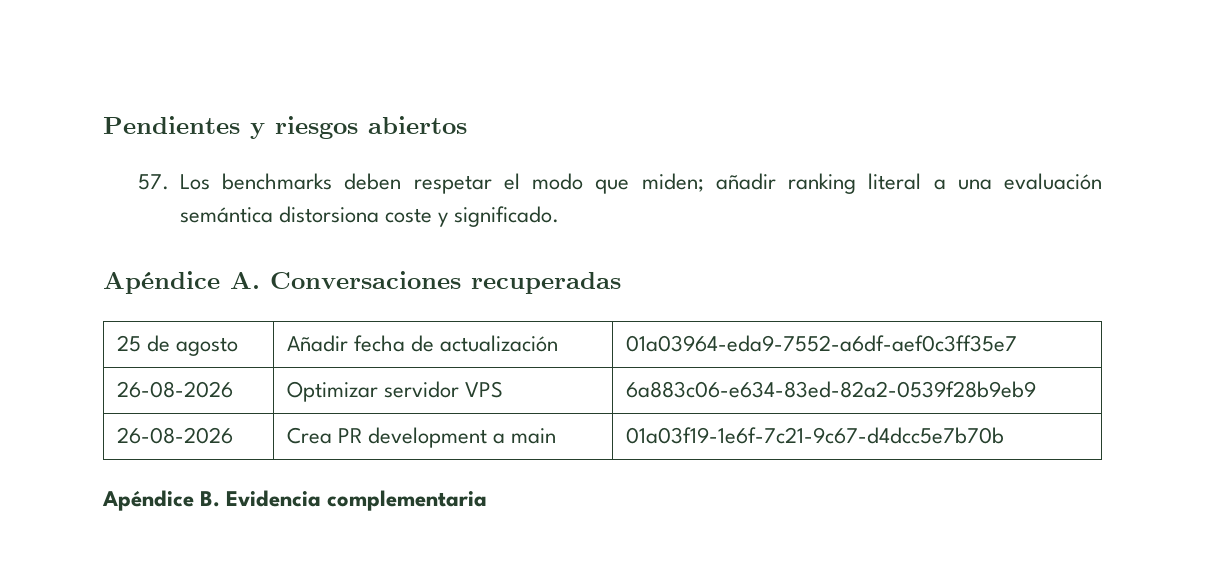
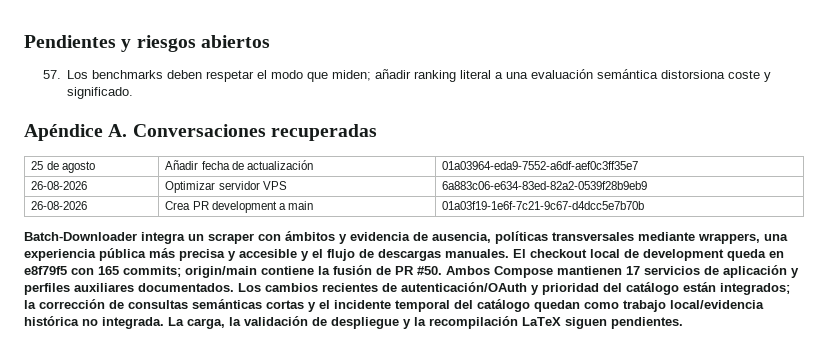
[102,490,488,511] Apéndice B. Evidencia complementaria -> [24,231,788,244] [24,248,784,261] [24,265,799,278] [24,282,790,295] [24,299,764,312] [24,316,683,329] Batch-Downloader integra un scraper con ámbitos y evidencia de ausencia, políticas transversales mediante wrappers, una experiencia pública más precisa y accesible y el flujo de descargas manuales. El checkout local de development queda en e8f79f5 con 165 commits; origin/main contiene la fusión de PR #50. Ambos Compose mantienen 17 servicios de aplicación y perfiles auxiliares documentados. Los cambios recientes de autenticación/OAuth y prioridad del catálogo están integrados; la corrección de consultas semánticas cortas y el incidente temporal del catálogo quedan como trabajo local/evidencia histórica no integrada. La carga, la validación de despliegue y la recompilación LaTeX siguen pendientes.

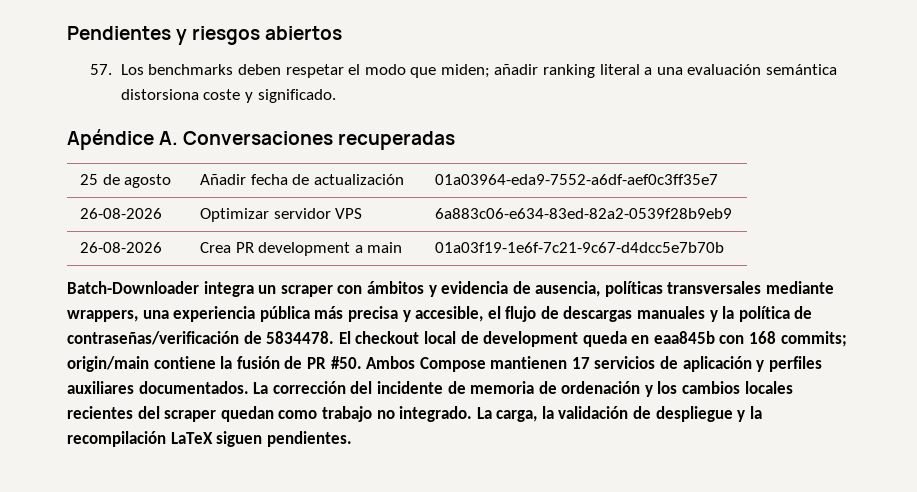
[239,249,309,261] accesible y -> [415,306,484,322] accesible,
[445,249,509,258] manuales. -> [637,306,813,322] [67,331,335,345] manuales y la política de contraseñas/verificación de 5834478.
[24,266,119,275] e8f79f5 con 165 -> [653,331,777,344] eaa845b con 168
[238,282,790,295] [24,299,764,312] [24,316,164,329] Los cambios recientes de autenticación/OAuth y prioridad del catálogo están integrados; la corrección de consultas semánticas cortas y el incidente temporal del catálogo quedan como trabajo local/evidencia histórica no integrada. -> [253,381,793,397] [67,406,473,422] La corrección del incidente de memoria de ordenación y los cambios locales recientes del scraper quedan como trabajo no integrado.

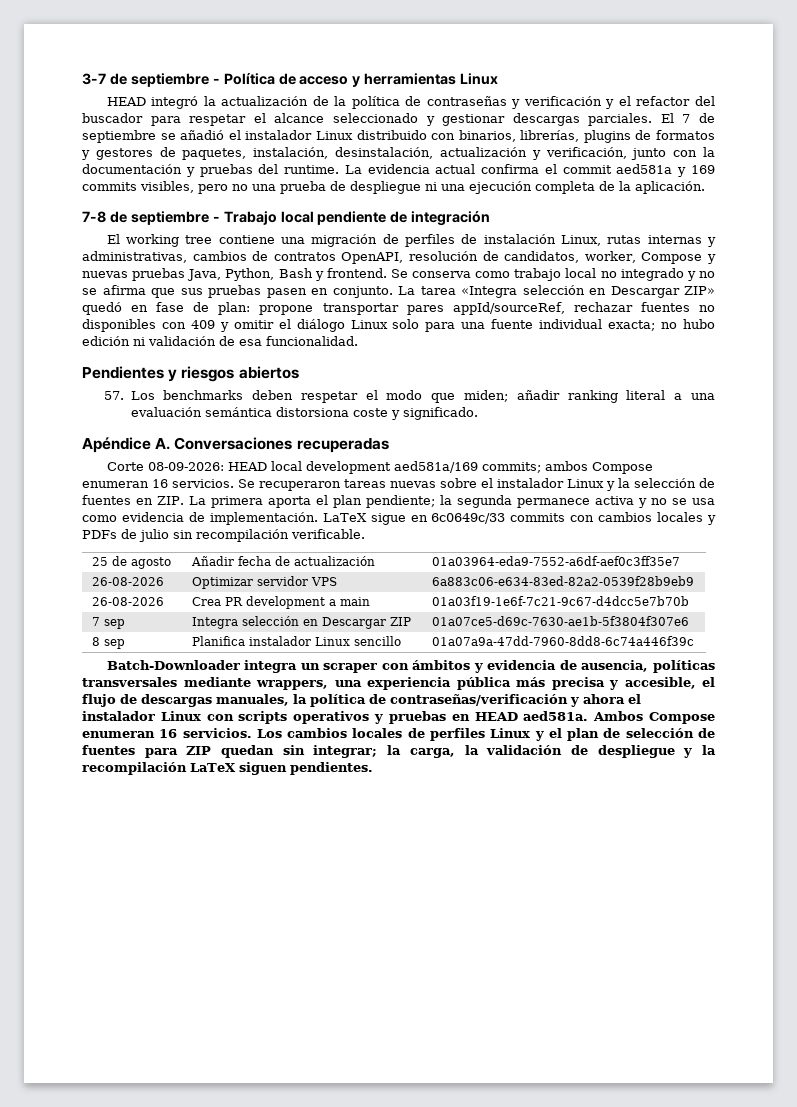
(67, 33) none -> [82,73,499,87] [106,96,715,109] [82,113,716,126] [82,130,715,143] [81,147,716,160] [82,164,715,177] [82,181,705,194] [82,211,491,226] [106,234,716,247] [82,251,716,264] [82,268,715,281] [82,285,715,298] [82,302,715,315] [82,319,715,332] [82,336,358,346] 3-7 de septiembre - Política de acceso y herramientas Linux // HEAD integró la actualización de la política de contraseñas y verificación y el refactor del buscador para respetar el alcance seleccionado y gestionar descargas parciales. El 7 de septiembre se añadió el instalador Linux distribuido con binarios, librerías, plugins de formatos y gestores de paquetes, instalación, desinstalación, actualización y verificación, junto con la documentación y pruebas del runtime. La evidencia actual confirma el commit aed581a y 169 commits visibles, pero no una prueba de despliegue ni una ejecución completa de la aplicación. // 7-8 de septiembre - Trabajo local pendiente de integración // El working tree contiene una migración de perfiles de instalación Linux, rutas internas y administrativas, cambios de contratos OpenAPI, resolución de candidatos, worker, Compose y nuevas pruebas Java, Python, Bash y frontend. Se conserva como trabajo local no integrado y no se afirma que sus pruebas pasen en conjunto. La tarea «Integra selección en Descargar ZIP» quedó en fase de plan: propone transportar pares appId/sourceRef, rechazar fuentes no disponibles con 409 y omitir el diálogo Linux solo para una fuente individual exacta; no hubo edición ni validación de esa funcionalidad. //
(456, 140) none -> [106,461,653,474] [82,478,715,491] [82,495,715,508] [82,512,716,525] [82,529,365,542] // Corte 08-09-2026: HEAD local development aed581a/169 commits; ambos Compose enumeran 16 servicios. Se recuperaron tareas nuevas sobre el instalador Linux y la selección de fuentes en ZIP. La primera aporta el plan pendiente; la segunda permanece activa y no se usa como evidencia de implementación. LaTeX sigue en 6c0649c/33 commits con cambios locales y PDFs de julio sin recompilación verificable.
(724, 247) none -> [92,617,126,629] [192,616,412,629] [432,616,690,626] [92,637,126,649] [192,636,402,646] [432,636,695,646] // 7 sep | Integra selección en Descargar ZIP | 01a07ce5-d69c-7630-ae1b-5f3804f307e6 // 8 sep | Planifica instalador Linux sencillo | 01a07a9a-47dd-7960-8dd8-6c74a446f39c
[637,306,718,322] manuales y -> [216,694,289,706] manuales,
[243,331,847,347] [67,356,822,372] [67,381,793,397] [67,406,492,422] de 5834478. El checkout local de development queda en eaa845b con 168 commits; origin/main contiene la fusión de PR #50. Ambos Compose mantienen 17 servicios de aplicación y perfiles auxiliares documentados. La corrección del incidente de memoria de ordenación y los cambios locales recientes del scraper quedan como trabajo no integrado. La -> [570,694,641,707] [82,711,715,724] [82,728,716,741] [82,745,402,758] y ahora el instalador Linux con scripts operativos y pruebas en HEAD aed581a. Ambos Compose enumeran 16 servicios. Los cambios locales de perfiles Linux y el plan de selección de fuentes para ZIP quedan sin integrar; la

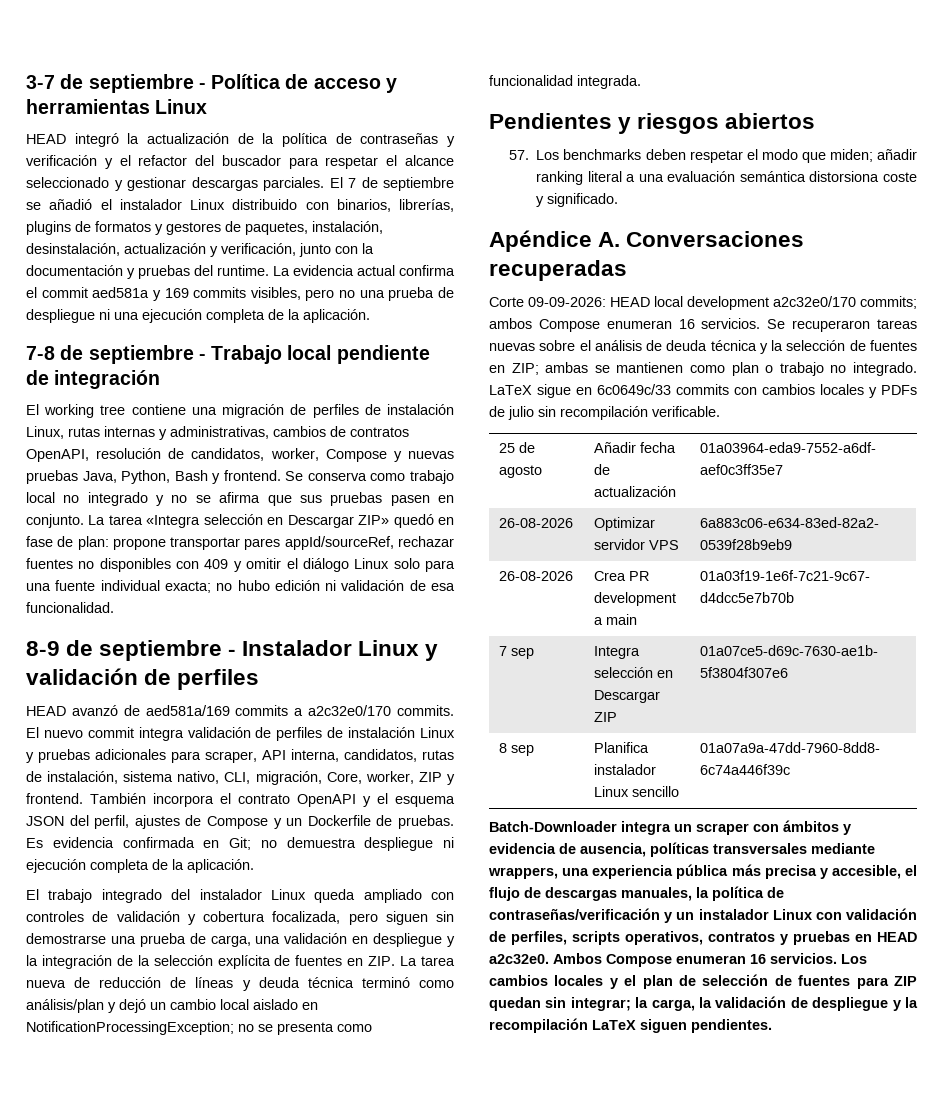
(358, 341) none -> [26,640,439,661] [26,668,260,690] [26,705,454,716] [26,727,456,741] [26,749,454,763] [26,771,455,785] [26,793,455,807] [26,815,455,829] [26,837,454,851] [26,859,254,873] [26,889,454,903] [26,911,454,925] [26,933,456,947] [26,955,456,969] [26,977,454,991] [26,999,318,1013] [26,1021,372,1035] [489,75,641,89] // 8-9 de septiembre - Instalador Linux y validación de perfiles // HEAD avanzó de aed581a/169 commits a a2c32e0/170 commits. El nuevo commit integra validación de perfiles de instalación Linux y pruebas adicionales para scraper, API interna, candidatos, rutas de instalación, sistema nativo, CLI, migración, Core, worker, ZIP y frontend. También incorpora el contrato OpenAPI y el esquema JSON del perfil, ajustes de Compose y un Dockerfile de pruebas. Es evidencia confirmada en Git; no demuestra despliegue ni ejecución completa de la aplicación. // El trabajo integrado del instalador Linux queda ampliado con controles de validación y cobertura focalizada, pero siguen sin demostrarse una prueba de carga, una validación en despliegue y la integración de la selección explícita de fuentes en ZIP. La tarea nueva de reducción de líneas y deuda técnica terminó como análisis/plan y dejó un cambio local aislado en NotificationProcessingException; no se presenta como funcionalidad integrada.
[147,462,224,471] 08-09-2026: -> [528,297,606,307] 09-09-2026:
[393,461,478,473] aed581a/169 -> [773,296,856,307] a2c32e0/170
[497,478,604,488] instalador Linux -> [594,340,757,351] análisis de deuda técnica
[157,495,715,508] [82,512,318,525] ZIP. La primera aporta el plan pendiente; la segunda permanece activa y no se usa como evidencia de implementación. -> [511,362,917,376] ZIP; ambas se mantienen como plan o trabajo no integrado.
[583,694,641,704] ahora el -> [676,912,695,920] un
[238,711,370,724] scripts operativos -> [846,908,917,920] [489,931,775,945] validación de perfiles, scripts operativos, contratos
[523,711,589,721] aed581a. -> [489,954,549,964] a2c32e0.
[407,728,531,741] de perfiles Linux -> (604, 980) none

